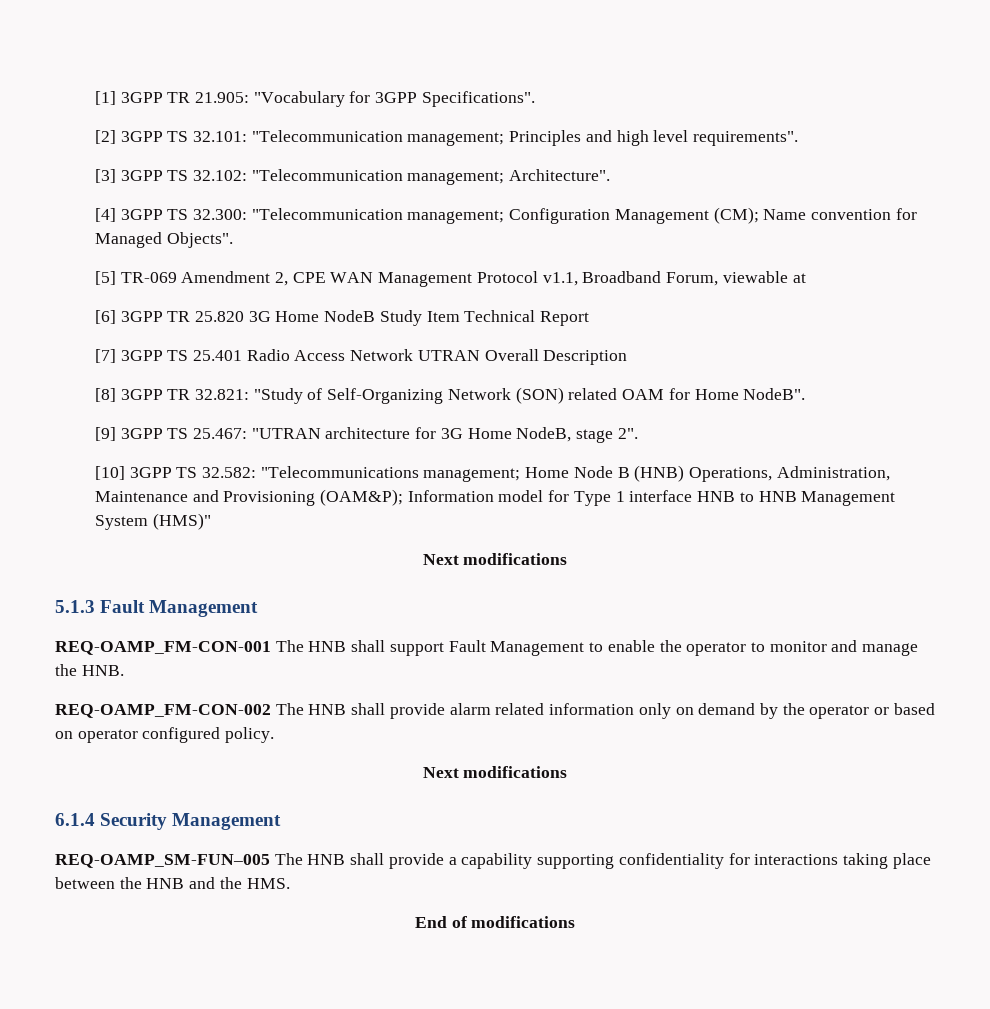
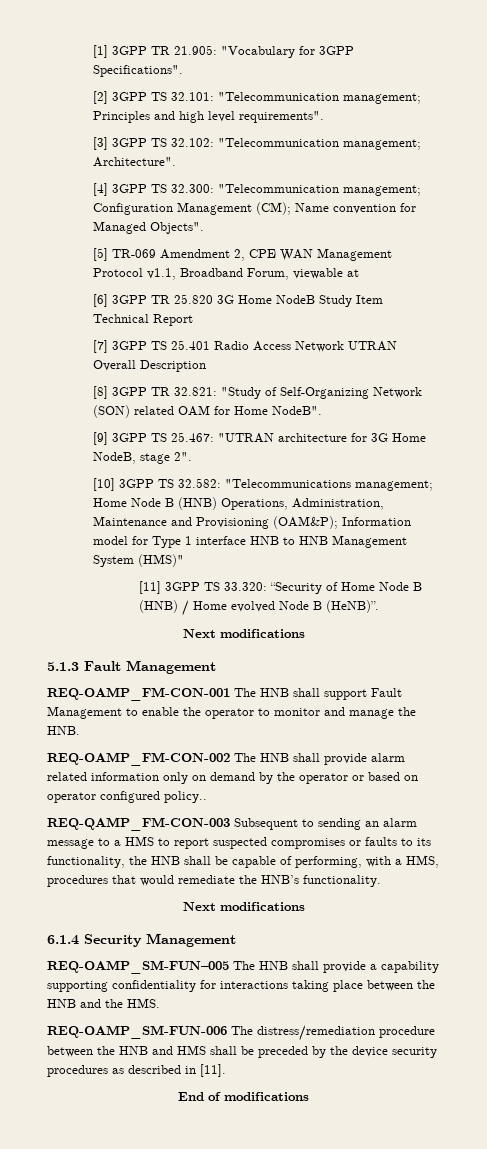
(211, 521) none -> [139,581,423,594] [139,600,380,616] // [11] 3GPP TS 33.320: “Security of Home Node B (HNB) / Home evolved Node B (HeNB)”.
[225,727,275,743] policy. -> [164,791,207,803] [47,817,417,831] [47,836,431,849] [47,855,439,868] [47,875,381,887] policy.. // REQ-QAMP_FM-CON-003 Subsequent to sending an alarm message to a HMS to report suspected compromises or faults to its functionality, the HNB shall be capable of performing, with a HMS, procedures that would remediate the HNB’s functionality.
(290, 883) none -> [47,1025,435,1041] [47,1045,437,1058] [47,1064,226,1077] // REQ-OAMP_SM-FUN-006 The distress/remediation procedure between the HNB and HMS shall be preceded by the device security procedures as described in [11].

